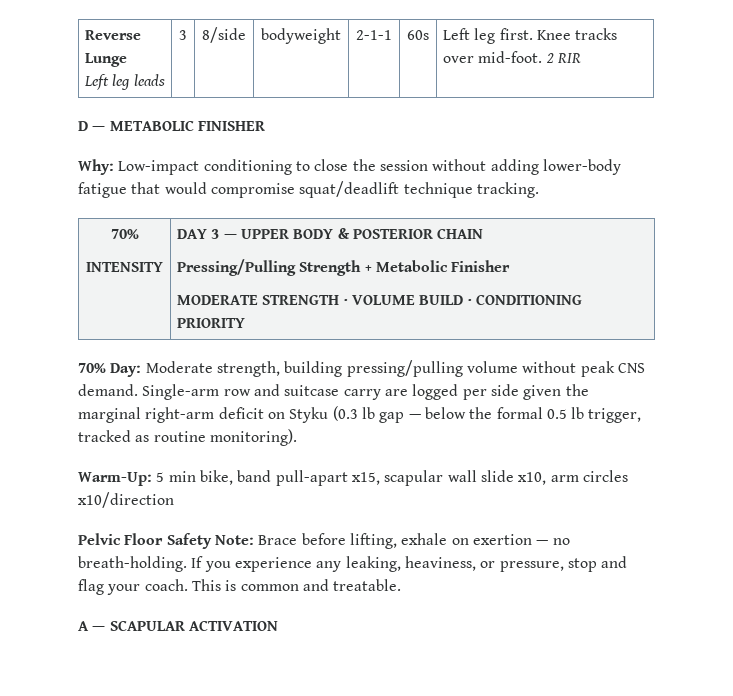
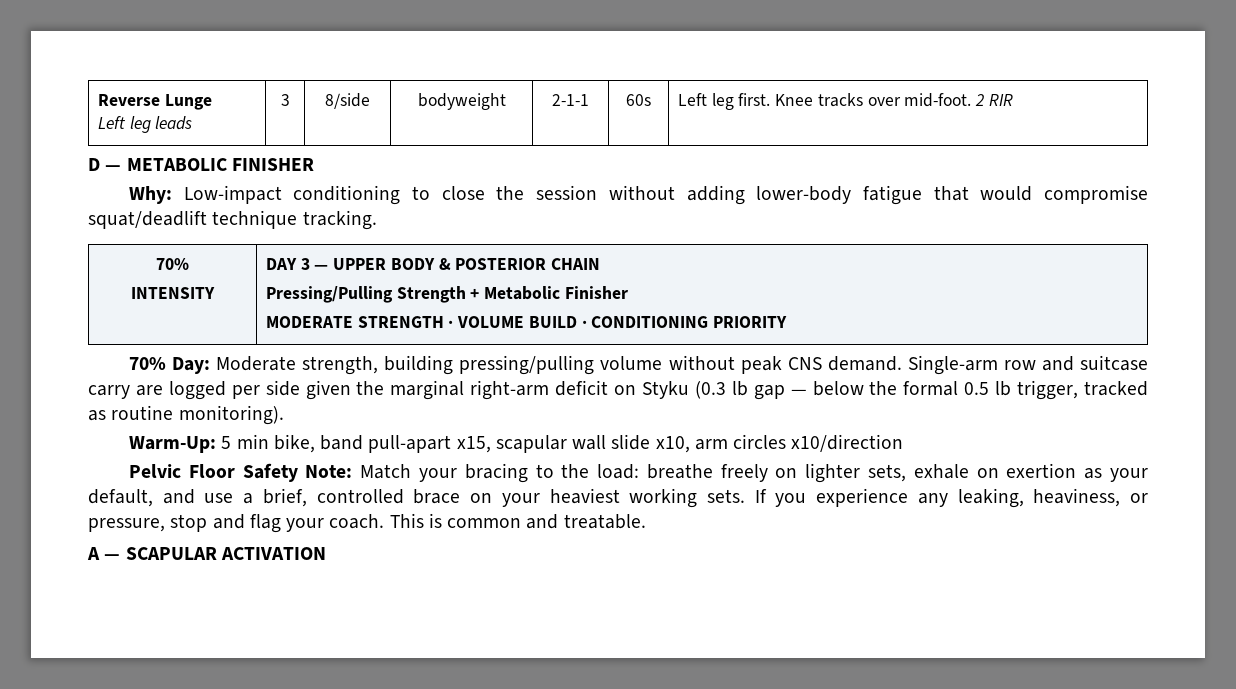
[258,533,570,549] [78,556,187,572] Brace before lifting, exhale on exertion — no breath-holding. -> [360,463,1149,483] [88,488,745,508] Match your bracing to the load: breathe freely on lighter sets, exhale on exertion as your default, and use a brief, controlled brace on your heaviest working sets.

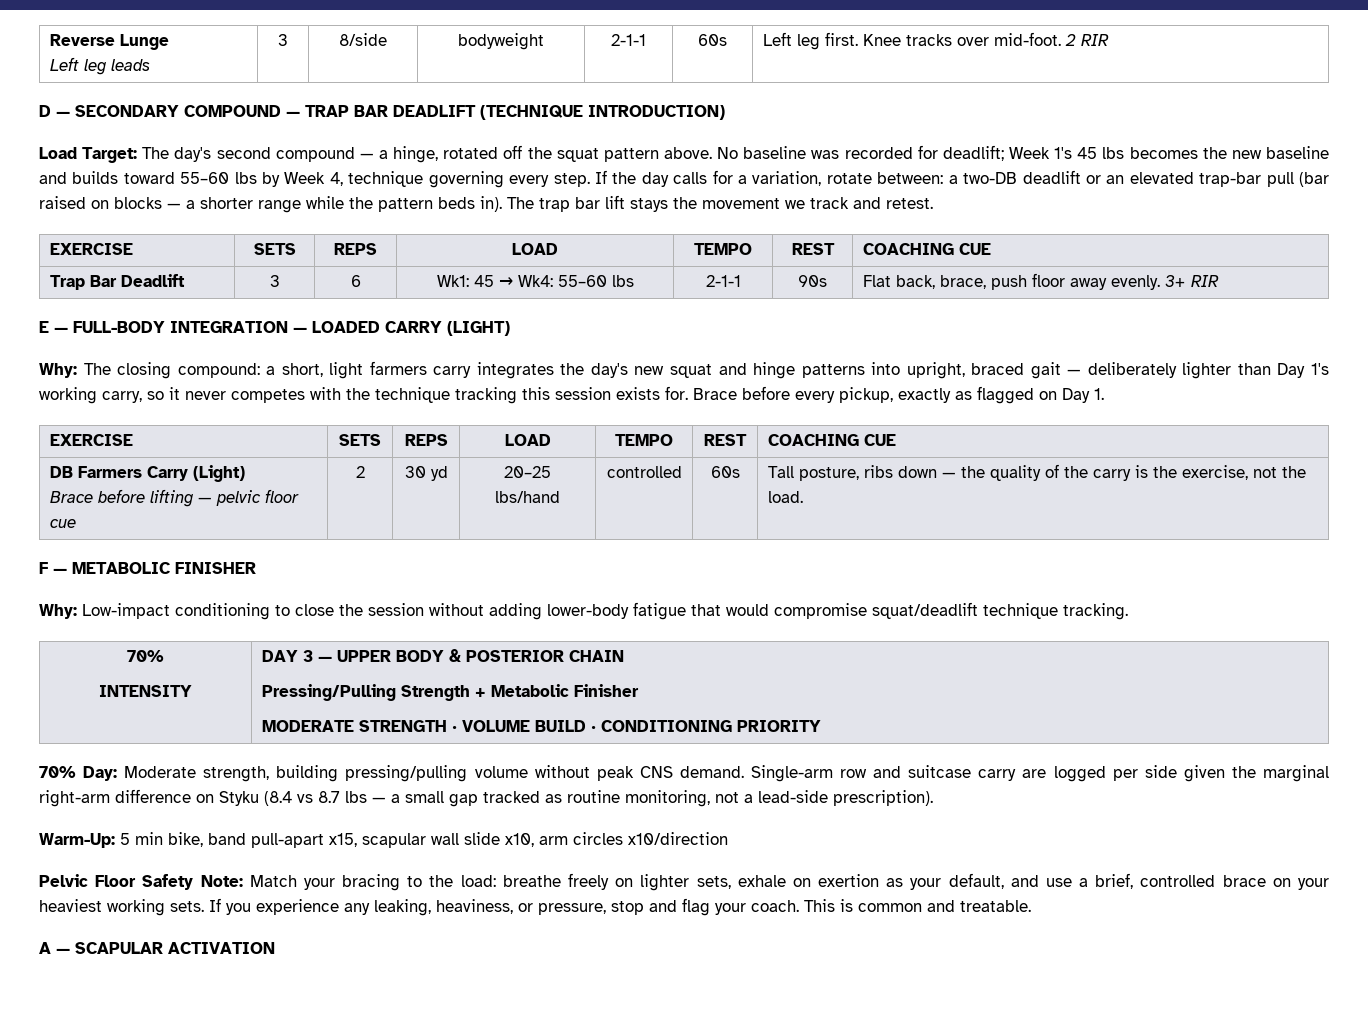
(122, 168) none -> [75,105,725,120] [39,145,1329,163] [39,170,1330,188] [39,195,933,213] [49,243,133,255] [253,243,296,255] [334,243,377,255] [512,243,558,255] [694,243,752,255] [791,243,835,255] [862,243,991,255] [49,274,185,290] [269,275,280,287] [350,275,361,287] [436,275,634,287] [705,275,741,287] [798,275,827,287] [862,273,1219,290] [39,321,510,336] [39,361,1329,379] [39,386,1104,404] [49,434,133,446] [339,434,381,446] [404,434,448,446] [504,434,551,446] [615,434,673,446] [704,434,747,446] [767,434,896,446] [49,465,245,482] [49,489,299,507] [49,519,76,528] [355,466,365,478] [404,466,448,481] [504,466,551,478] [495,491,560,503] [606,466,682,478] [710,466,740,478] [767,464,1306,481] [767,491,803,503] [39,562,67,574] SECONDARY COMPOUND — TRAP BAR DEADLIFT (TECHNIQUE INTRODUCTION) // Load Target: The day's second compound — a hinge, rotated off the squat pattern above. No baseline was recorded for deadlift; Week 1's 45 lbs becomes the new baseline and builds toward 55–60 lbs by Week 4, technique governing every step. If the day calls for a variation, rotate between: a two-DB deadlift or an elevated trap-bar pull (bar raised on blocks — a shorter range while the pattern beds in). The trap bar lift stays the movement we track and retest. // EXERCISE | SETS | REPS | LOAD | TEMPO | REST | COACHING CUE // Trap Bar Deadlift | 3 | 6 | Wk1: 45 → Wk4: 55–60 lbs | 2-1-1 | 90s | Flat back, brace, push floor away evenly. 3+ RIR // E — FULL-BODY INTEGRATION — LOADED CARRY (LIGHT) // Why: The closing compound: a short, light farmers carry integrates the day's new squat and hinge patterns into upright, braced gait — deliberately lighter than Day 1's working carry, so it never competes with the technique tracking this session exists for. Brace before every pickup, exactly as flagged on Day 1. // EXERCISE | SETS | REPS | LOAD | TEMPO | REST | COACHING CUE // DB Farmers Carry (Light) // Brace before lifting — pelvic floor cue | 2 | 30 yd | 20–25 lbs/hand | controlled | 60s | Tall posture, ribs down — the quality of the carry is the exercise, not the load. // F —
[555,380,609,396] deficit -> [115,789,191,803] difference
[694,380,1148,400] [88,405,284,425] (0.3 lb gap — below the formal 0.5 lb trigger, tracked as routine monitoring). -> [264,790,933,807] (8.4 vs 8.7 lbs — a small gap tracked as routine monitoring, not a lead-side prescription).

